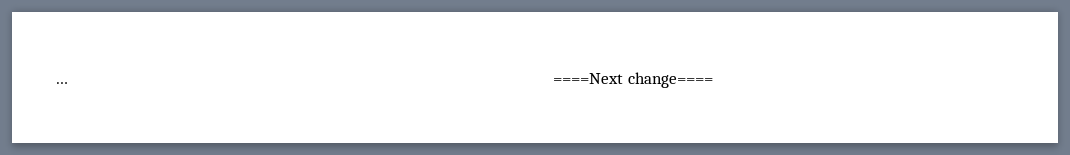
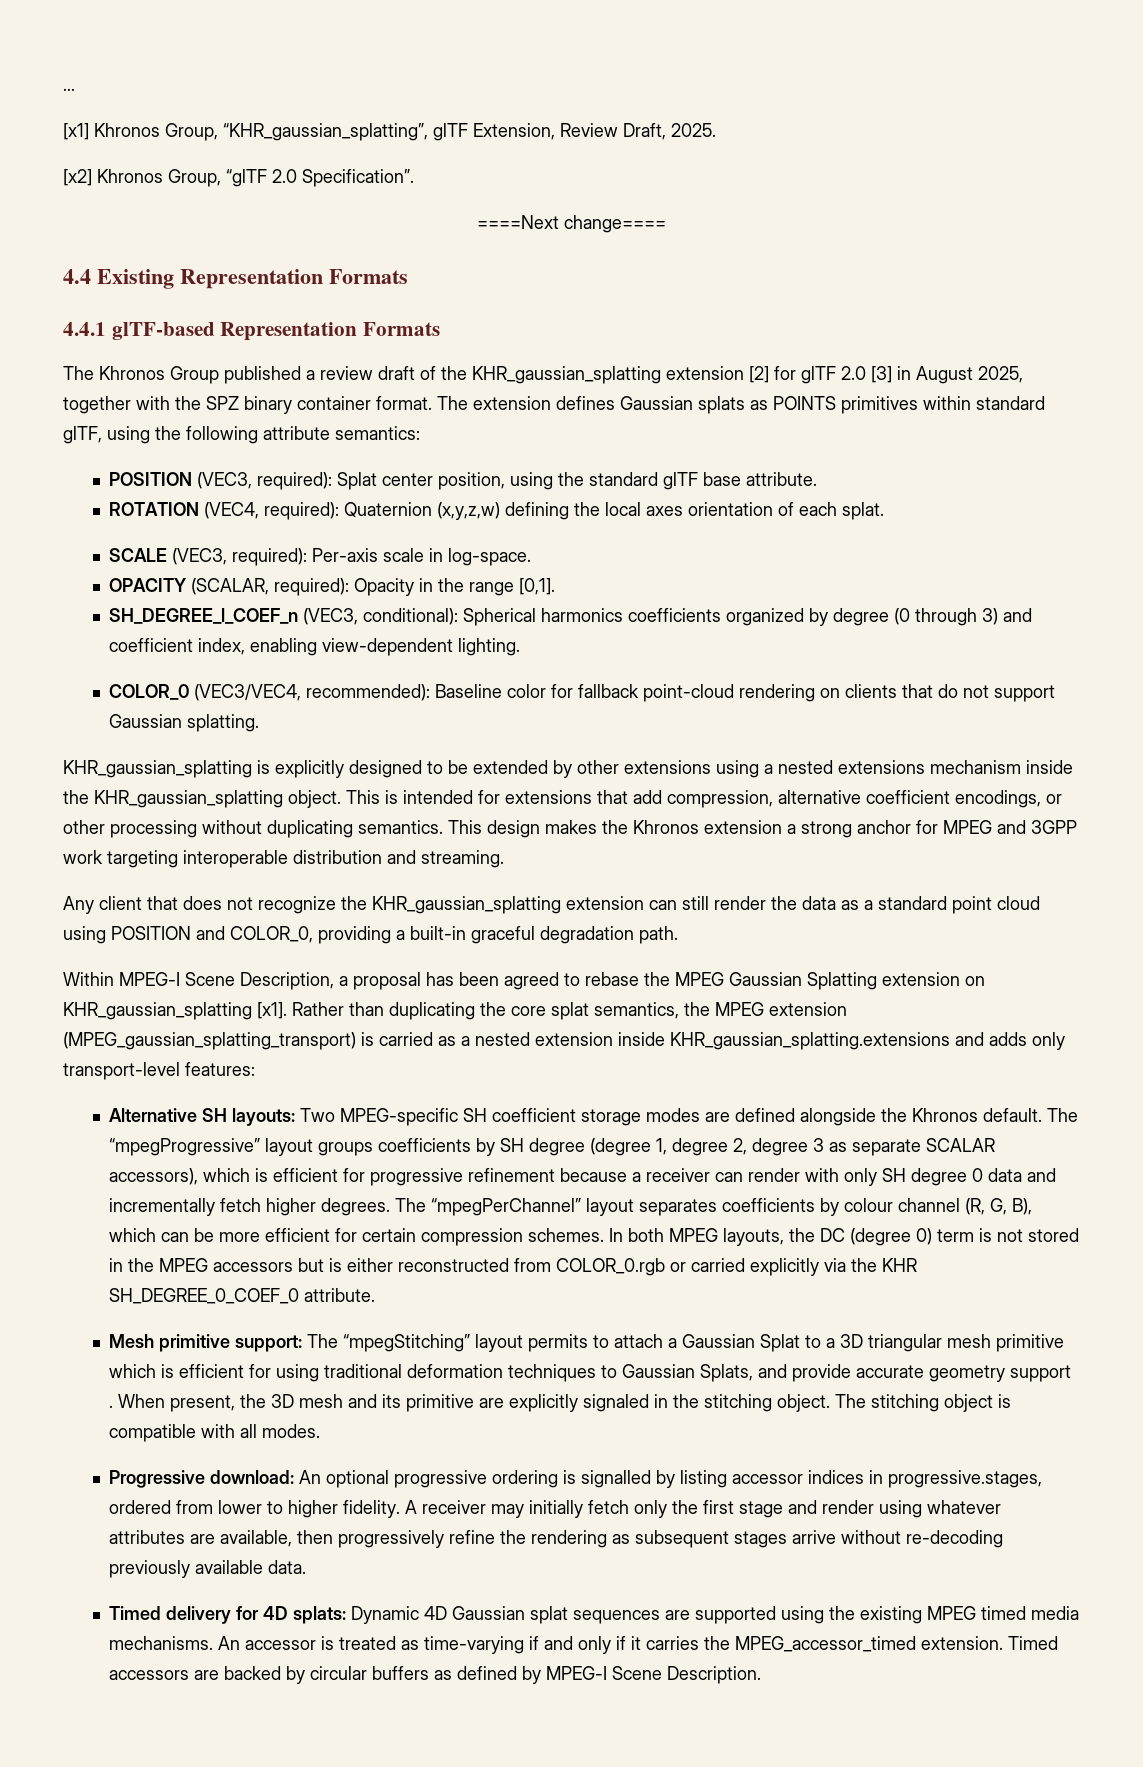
[553,72,713,88] ====Next change==== -> [63,123,716,141] [63,169,414,187] [477,215,666,233] [63,269,408,289] [63,322,441,341] [63,366,1023,384] [63,396,1045,414] [63,426,420,444] [109,472,818,490] [109,502,885,520] [109,548,532,566] [109,578,556,596] [109,608,1033,626] [109,638,521,656] [109,684,1056,702] [109,714,260,732] [63,760,1073,778] [63,790,1062,808] [63,820,1077,838] [63,850,504,868] [63,896,1040,914] [63,926,678,944] [63,972,985,990] [63,1002,847,1020] [63,1032,1065,1050] [63,1062,255,1080] [109,1108,1079,1126] [109,1138,996,1156] [109,1168,1057,1186] [109,1198,1033,1216] [109,1228,1080,1246] [109,1258,918,1276] [109,1288,376,1304] [109,1334,1065,1352] [109,1364,1072,1382] [109,1394,1012,1412] [109,1424,321,1442] [109,1470,1043,1488] [109,1500,1002,1518] [109,1530,1004,1548] [109,1560,307,1578] [109,1606,1080,1624] [109,1636,1059,1654] [109,1666,762,1684] [x1] Khronos Group, “KHR_gaussian_splatting”, glTF Extension, Review Draft, 2025. // [x2] Khronos Group, “glTF 2.0 Specification”. // ====Next change==== // 4.4 Existing Representation Formats // 4.4.1 glTF-based Representation Formats // The Khronos Group published a review draft of the KHR_gaussian_splatting extension [2] for glTF 2.0 [3] in August 2025, together with the SPZ binary container format. The extension defines Gaussian splats as POINTS primitives within standard glTF, using the following attribute semantics: // POSITION (VEC3, required): Splat center position, using the standard glTF base attribute. // ROTATION (VEC4, required): Quaternion (x,y,z,w) defining the local axes orientation of each splat. // SCALE (VEC3, required): Per-axis scale in log-space. // OPACITY (SCALAR, required): Opacity in the range [0,1]. // SH_DEGREE_l_COEF_n (VEC3, conditional): Spherical harmonics coefficients organized by degree (0 through 3) and coefficient index, enabling view-dependent lighting. // COLOR_0 (VEC3/VEC4, recommended): Baseline color for fallback point-cloud rendering on clients that do not support Gaussian splatting. // KHR_gaussian_splatting is explicitly designed to be extended by other extensions using a nested extensions mechanism inside the KHR_gaussian_splatting object. This is intended for extensions that add compression, alternative coefficient encodings, or other processing without duplicating semantics. This design makes the Khronos extension a strong anchor for MPEG and 3GPP work targeting interoperable distribution and streaming. // Any client that does not recognize the KHR_gaussian_splatting extension can still render the data as a standard point cloud using POSITION and COLOR_0, providing a built-in graceful degradation path. // Within MPEG-I Scene Description, a proposal has been agreed to rebase the MPEG Gaussian Splatting extension on KHR_gaussian_splatting [x1]. Rather than duplicating the core splat semantics, the MPEG extension (MPEG_gaussian_splatting_transport) is carried as a nested extension inside KHR_gaussian_splatting.extensions and adds only transport-level features: // Alternative SH layouts: Two MPEG-specific SH coefficient storage modes are defined alongside the Khronos default. The “mpegProgressive” layout groups coefficients by SH degree (degree 1, degree 2, degree 3 as separate SCALAR accessors), which is efficient for progressive refinement because a receiver can render with only SH degree 0 data and incrementally fetch higher degrees. The “mpegPerChannel” layout separates coefficients by colour channel (R, G, B), which can be more efficient for certain compression schemes. In both MPEG layouts, the DC (degree 0) term is not stored in the MPEG accessors but is either reconstructed from COLOR_0.rgb or carried explicitly via the KHR SH_DEGREE_0_COEF_0 attribute. // Mesh primitive support: The “mpegStitching” layout permits to attach a Gaussian Splat to a 3D triangular mesh primitive which is efficient for using traditional deformation techniques to Gaussian Splats, and provide accurate geometry support . When present, the 3D mesh and its primitive are explicitly signaled in the stitching object. The stitching object is compatible with all modes. // Progressive download: An optional progressive ordering is signalled by listing accessor indices in progressive.stages, ordered from lower to higher fidelity. A receiver may initially fetch only the first stage and render using whatever attributes are available, then progressively refine the rendering as subsequent stages arrive without re-decoding previously available data. // Timed delivery for 4D splats: Dynamic 4D Gaussian splat sequences are supported using the existing MPEG timed media mechanisms. An accessor is treated as time-varying if and only if it carries the MPEG_accessor_timed extension. Timed accessors are backed by circular buffers as defined by MPEG-I Scene Description.

